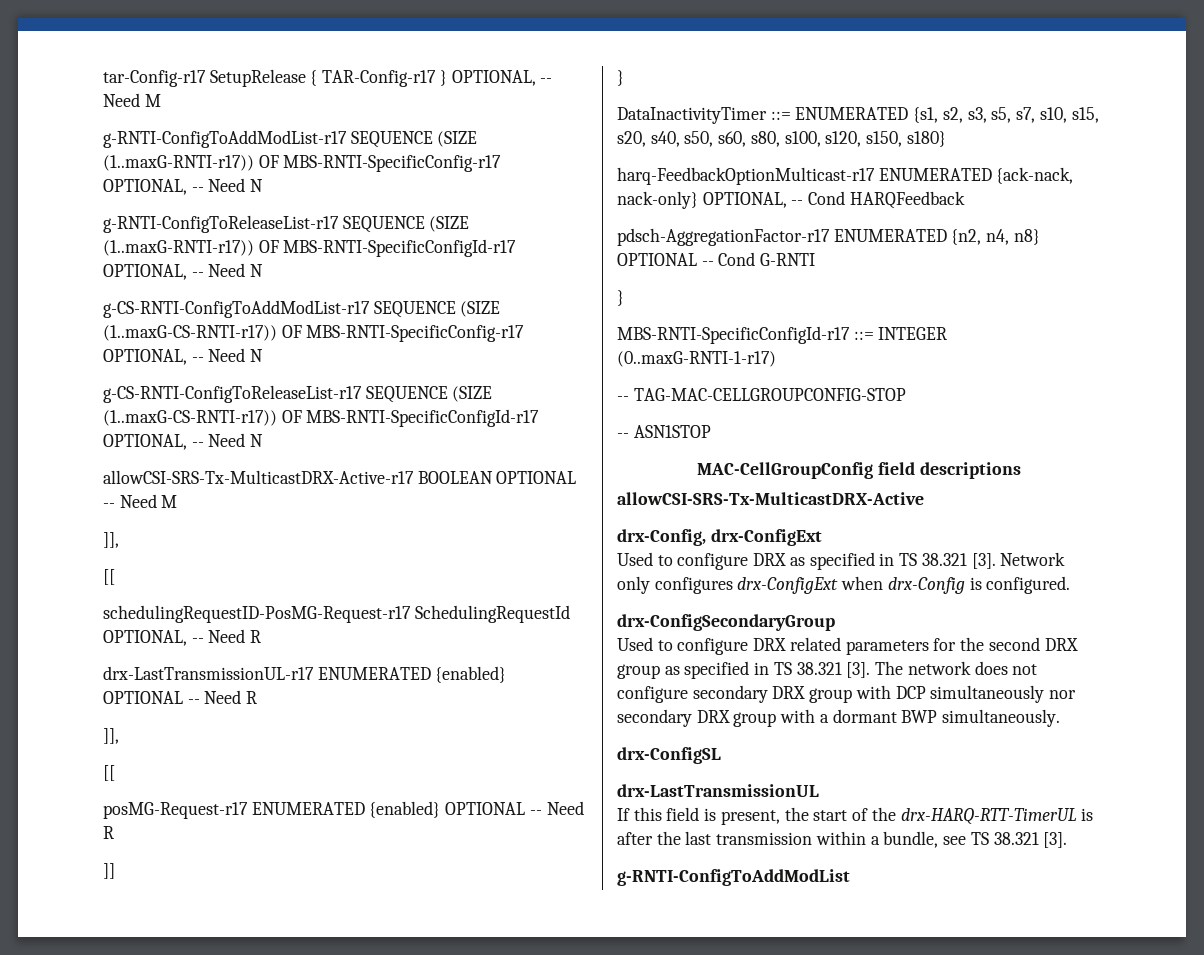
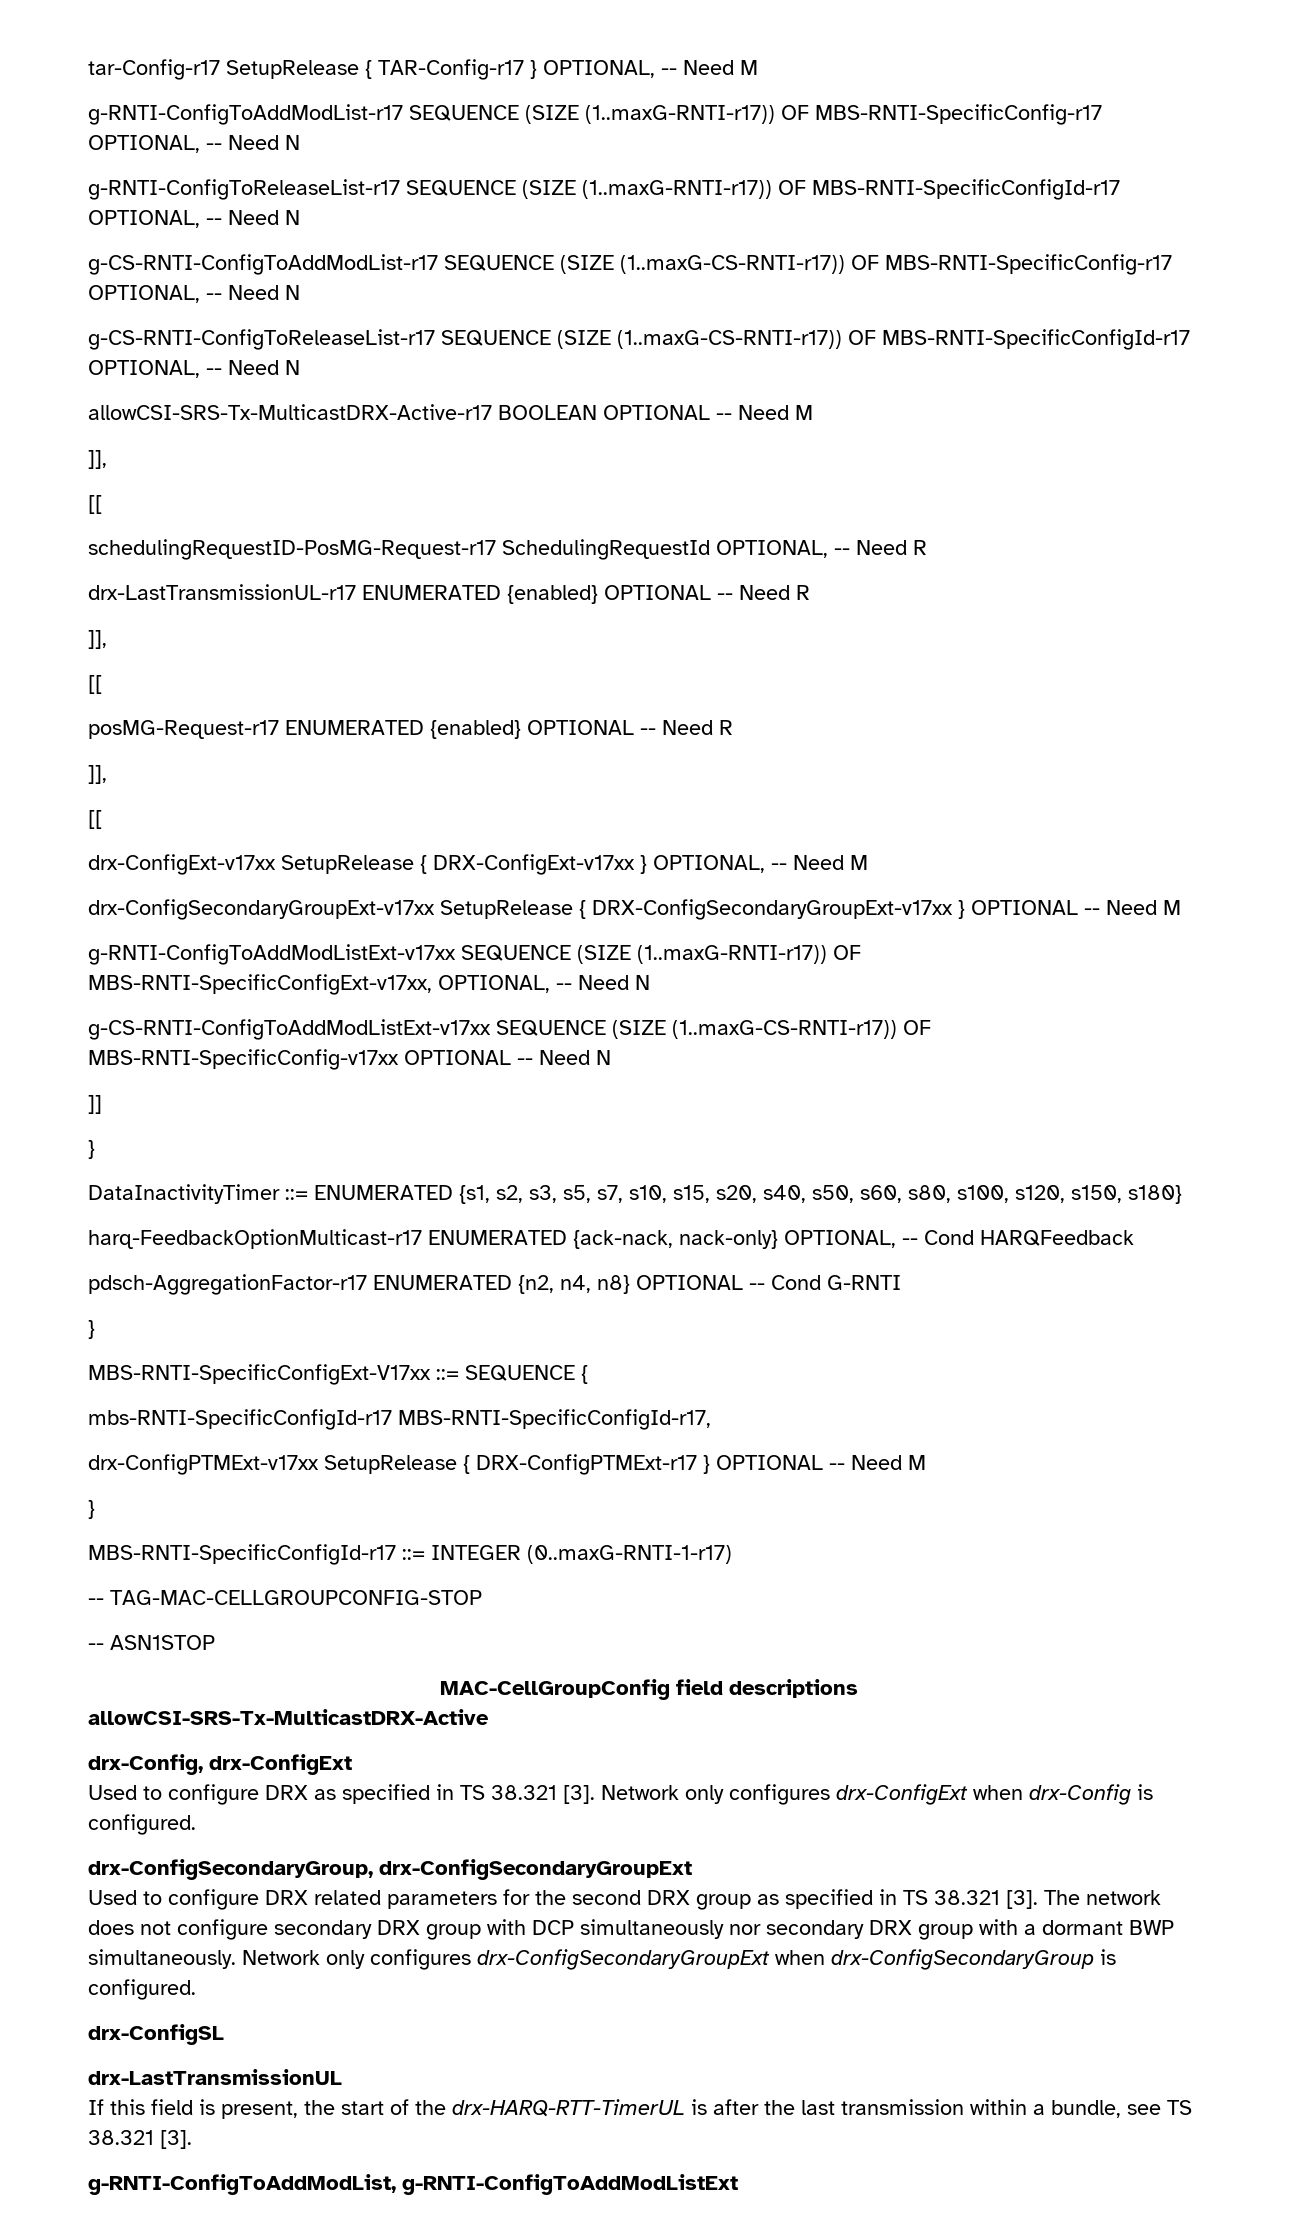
(114, 832) none -> [88,765,107,784] [88,810,102,829] [88,854,868,875] [88,899,1181,920] [88,944,861,965] [88,974,650,995] [88,1019,931,1040] [88,1049,611,1070] // ]], // [[ // drx-ConfigExt-v17xx SetupRelease { DRX-ConfigExt-v17xx } OPTIONAL, -- Need M // drx-ConfigSecondaryGroupExt-v17xx SetupRelease { DRX-ConfigSecondaryGroupExt-v17xx } OPTIONAL -- Need M // g-RNTI-ConfigToAddModListExt-v17xx SEQUENCE (SIZE (1..maxG-RNTI-r17)) OF MBS-RNTI-SpecificConfigExt-v17xx, OPTIONAL, -- Need N // g-CS-RNTI-ConfigToAddModListExt-v17xx SEQUENCE (SIZE (1..maxG-CS-RNTI-r17)) OF MBS-RNTI-SpecificConfig-v17xx OPTIONAL -- Need N
(624, 298) none -> [88,1364,588,1385] [88,1409,711,1430] [88,1454,926,1475] [88,1500,95,1519] // MBS-RNTI-SpecificConfigExt-V17xx ::= SEQUENCE { // mbs-RNTI-SpecificConfigId-r17 MBS-RNTI-SpecificConfigId-r17, // drx-ConfigPTMExt-v17xx SetupRelease { DRX-ConfigPTMExt-r17 } OPTIONAL -- Need M // }
[617,614,835,631] drx-ConfigSecondaryGroup -> [88,1859,692,1880] drx-ConfigSecondaryGroup, drx-ConfigSecondaryGroupExt
(1061, 718) none -> [242,1949,1116,1970] [88,1979,196,2000] Network only configures drx-ConfigSecondaryGroupExt when drx-ConfigSecondaryGroup is configured.
[617,869,850,886] g-RNTI-ConfigToAddModList -> [88,2174,738,2195] g-RNTI-ConfigToAddModList, g-RNTI-ConfigToAddModListExt

